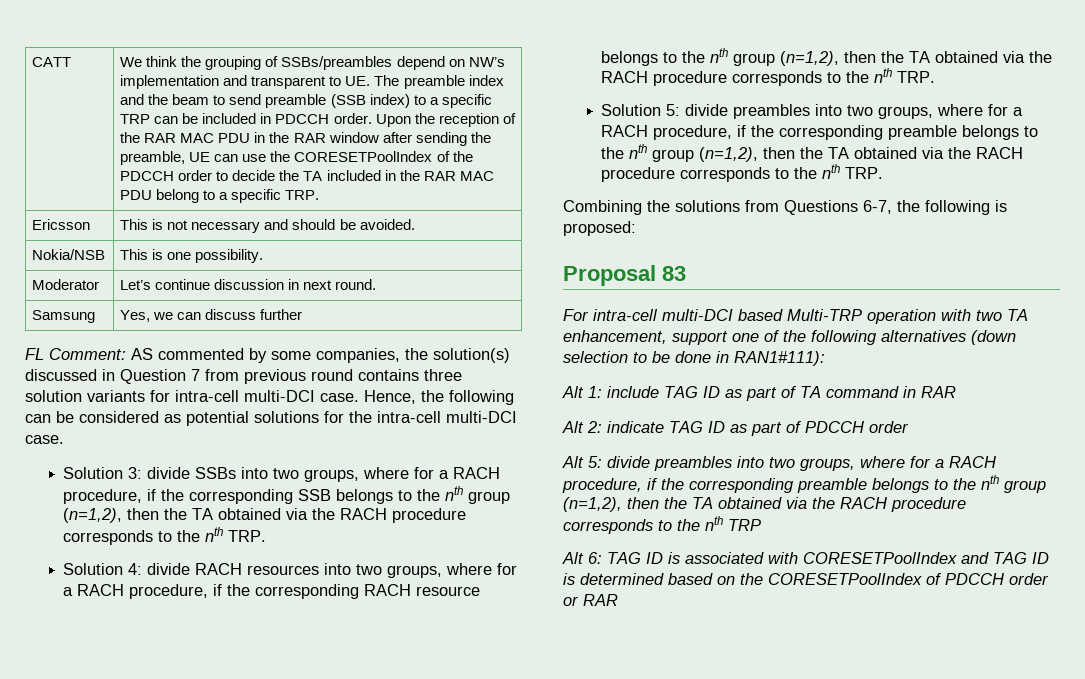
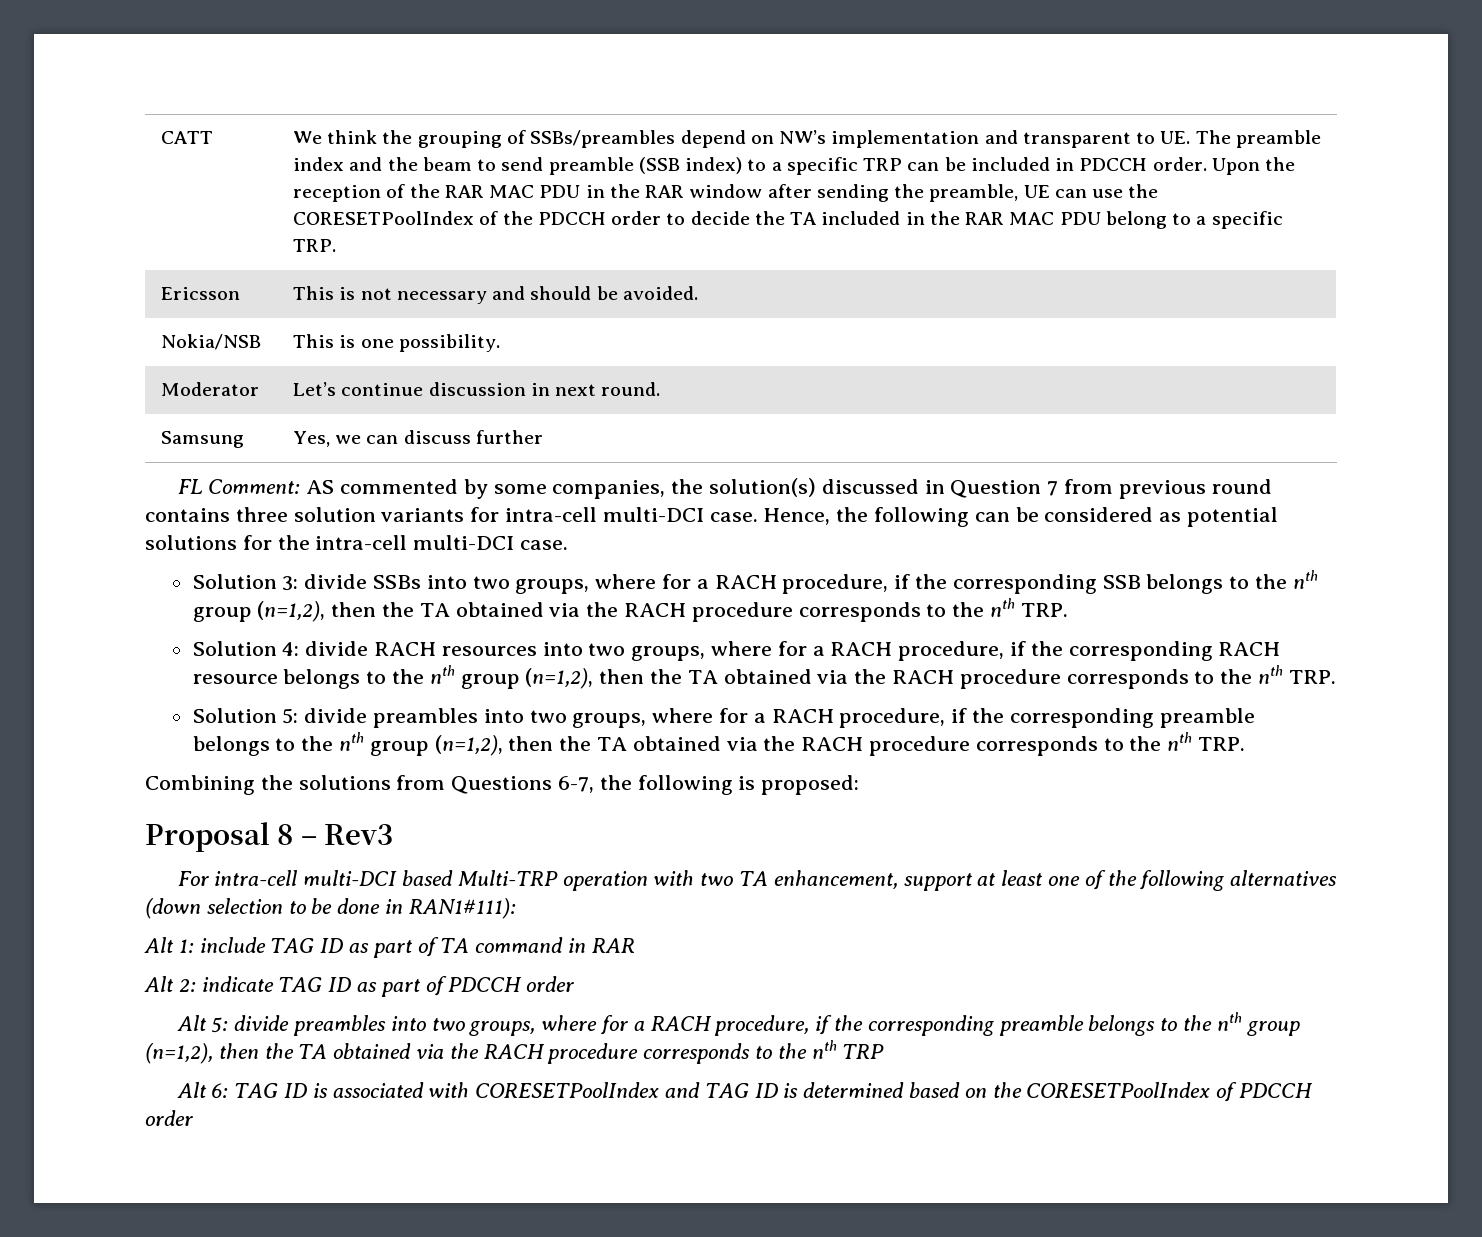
[662,266,686,281] 83 -> [277,824,394,845] 8 – Rev3
(728, 338) none -> [977,870,1044,886] at least
[563,594,618,606] or RAR -> (193, 1118) none

